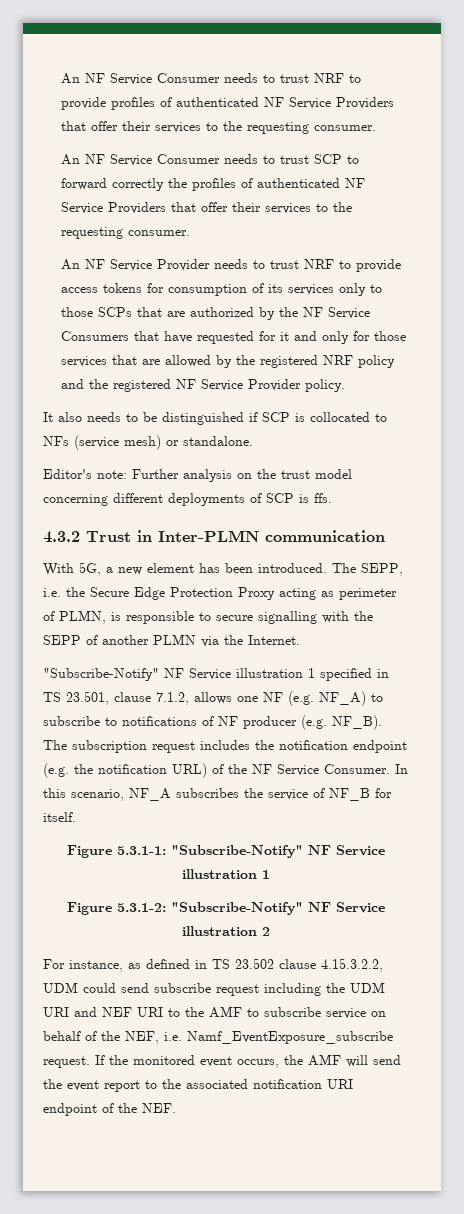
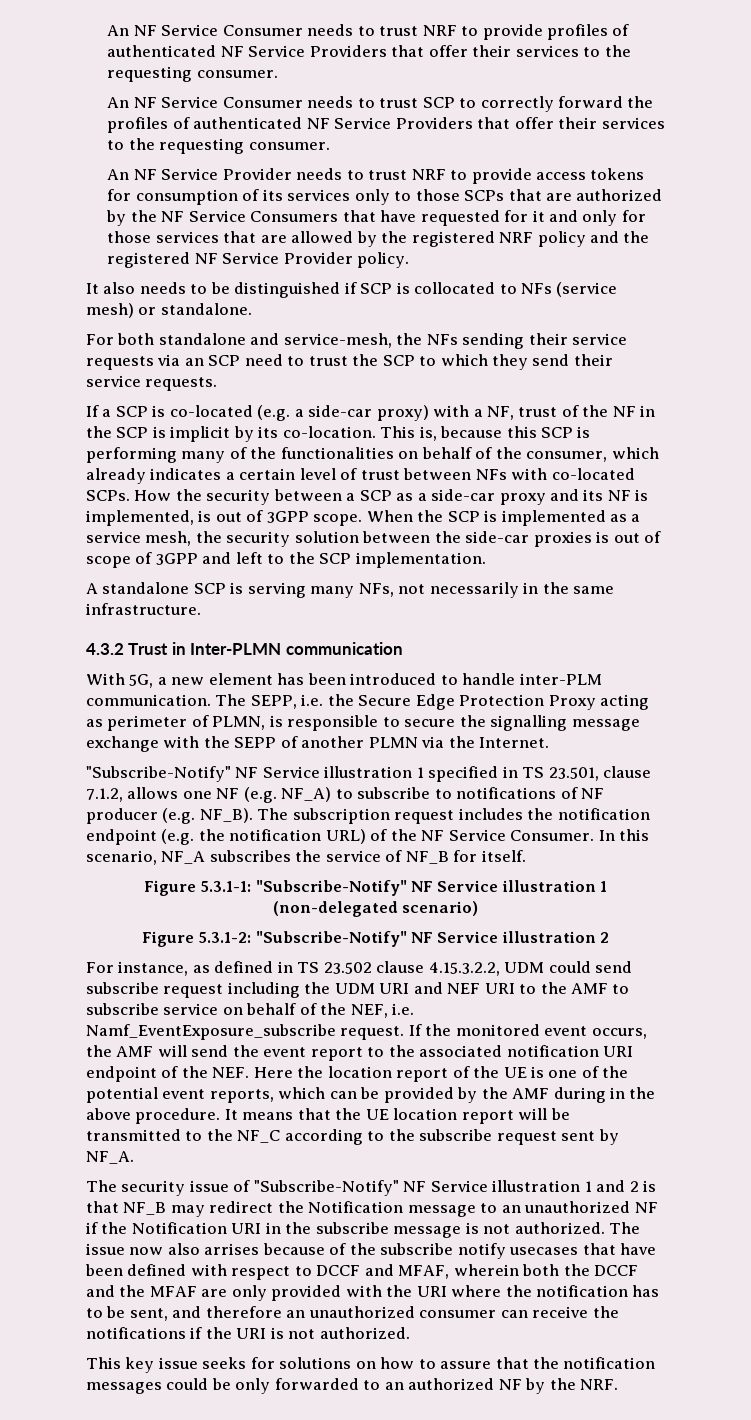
[61,178,165,191] forward correctly -> [480,96,623,112] correctly forward
[43,469,352,482] [43,493,332,506] Editor's note: Further analysis on the trust model concerning different deployments of SCP is ffs. -> [86,333,628,349] [86,354,613,370] [86,375,218,391] [86,405,656,421] [86,426,591,442] [86,447,659,463] [86,468,635,484] [86,489,649,505] [86,510,641,526] [86,531,662,547] [86,552,486,568] [86,582,615,598] [86,603,201,615] For both standalone and service-mesh, the NFs sending their service requests via an SCP need to trust the SCP to which they send their service requests. // If a SCP is co-located (e.g. a side-car proxy) with a NF, trust of the NF in the SCP is implicit by its co-location. This is, because this SCP is performing many of the functionalities on behalf of the consumer, which already indicates a certain level of trust between NFs with co-located SCPs. How the security between a SCP as a side-car proxy and its NF is implemented, is out of 3GPP scope. When the SCP is implemented as a service mesh, the security solution between the side-car proxies is out of scope of 3GPP and left to the SCP implementation. // A standalone SCP is serving many NFs, not necessarily in the same infrastructure.
[258,563,327,573] introduced. -> [350,673,602,685] [86,694,211,706] introduced to handle inter-PLM communication.
[258,611,317,624] signalling -> [459,715,640,731] [86,736,159,752] the signalling message exchange
(270, 874) none -> [272,901,479,917] (non-delegated scenario)
(176, 1108) none -> [253,1066,629,1082] [86,1087,656,1103] [86,1108,570,1124] [86,1129,619,1145] [86,1151,134,1164] [86,1180,657,1196] [86,1201,658,1217] [86,1222,641,1238] [86,1243,657,1259] [85,1264,639,1280] [86,1285,660,1301] [86,1306,619,1321] [86,1327,410,1339] [86,1357,656,1373] [86,1378,619,1394] Here the location report of the UE is one of the potential event reports, which can be provided by the AMF during in the above procedure. It means that the UE location report will be transmitted to the NF_C according to the subscribe request sent by NF_A. // The security issue of "Subscribe-Notify" NF Service illustration 1 and 2 is that NF_B may redirect the Notification message to an unauthorized NF if the Notification URI in the subscribe message is not authorized. The issue now also arrises because of the subscribe notify usecases that have been defined with respect to DCCF and MFAF, wherein both the DCCF and the MFAF are only provided with the URI where the notification has to be sent, and therefore an unauthorized consumer can receive the notifications if the URI is not authorized. // This key issue seeks for solutions on how to assure that the notification messages could be only forwarded to an authorized NF by the NRF.

